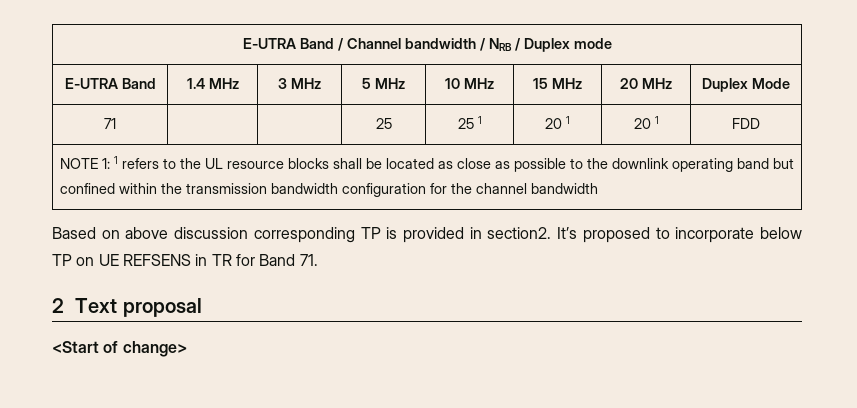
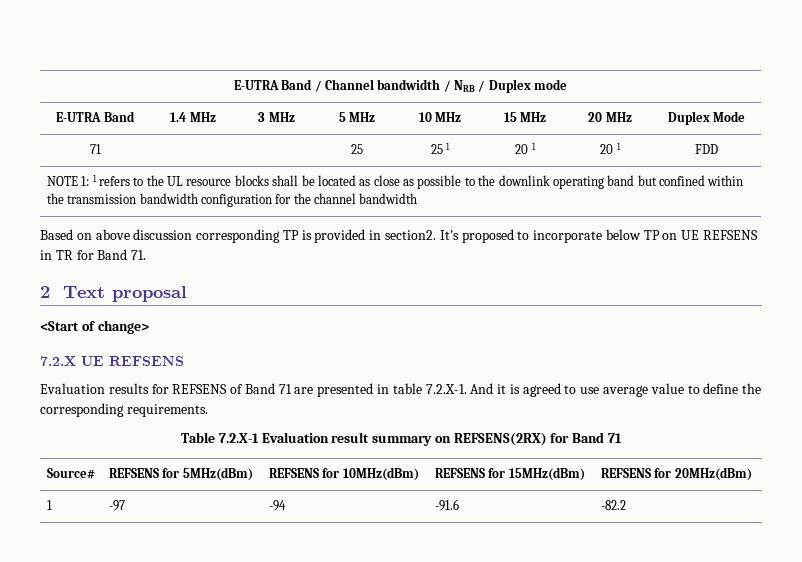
(187, 349) none -> [40,356,184,366] [40,383,762,397] [40,403,208,417] [180,432,623,446] [46,468,95,479] [108,467,253,481] [268,467,419,481] [434,467,585,481] [600,467,752,481] [46,500,52,510] [108,500,125,511] [268,500,286,511] [434,499,459,511] [600,500,626,510] // 7.2.X UE REFSENS // Evaluation results for REFSENS of Band 71 are presented in table 7.2.X-1. And it is agreed to use average value to define the corresponding requirements. // Table 7.2.X-1 Evaluation result summary on REFSENS(2RX) for Band 71 // Source# | REFSENS for 5MHz(dBm) | REFSENS for 10MHz(dBm) | REFSENS for 15MHz(dBm) | REFSENS for 20MHz(dBm) // 1 | -97 | -94 | -91.6 | -82.2

